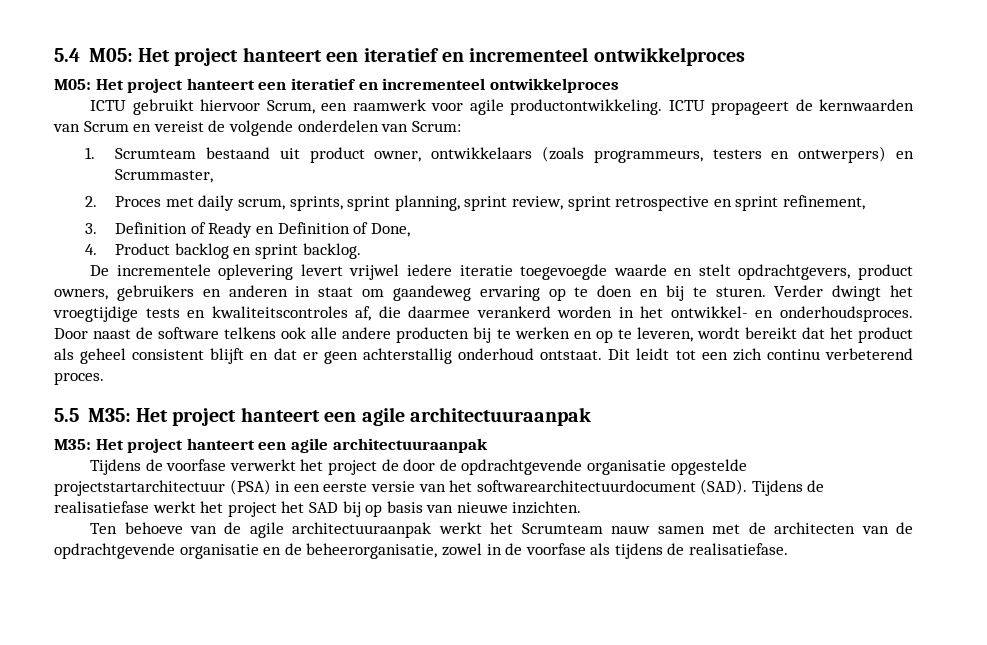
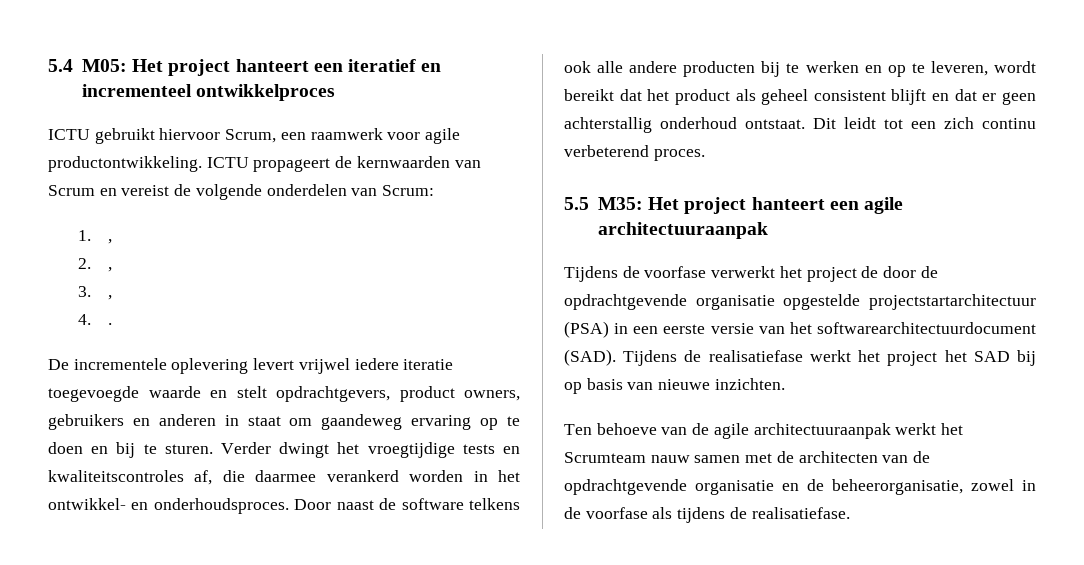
[54,78,619,93] // M05: Het project hanteert een iteratief en incrementeel ontwikkelproces -> (336, 92) none
[115,146,914,163] [115,169,214,183] [84,195,865,211] [84,222,410,238] [84,243,361,259] Scrumteam bestaand uit product owner, ontwikkelaars (zoals programmeurs, testers en ontwerpers) en Scrummaster, // 2. Proces met daily scrum, sprints, sprint planning, sprint review, sprint retrospective en sprint refinement, // 3. Definition of Ready en Definition of Done, // 4. Product backlog en sprint backlog. -> [107,239,112,244] [77,258,112,272] [77,286,112,300] [77,314,112,325] , // 2. , // 3. , // 4. .
[54,438,488,453] // M35: Het project hanteert een agile architectuuraanpak -> (768, 230) none

